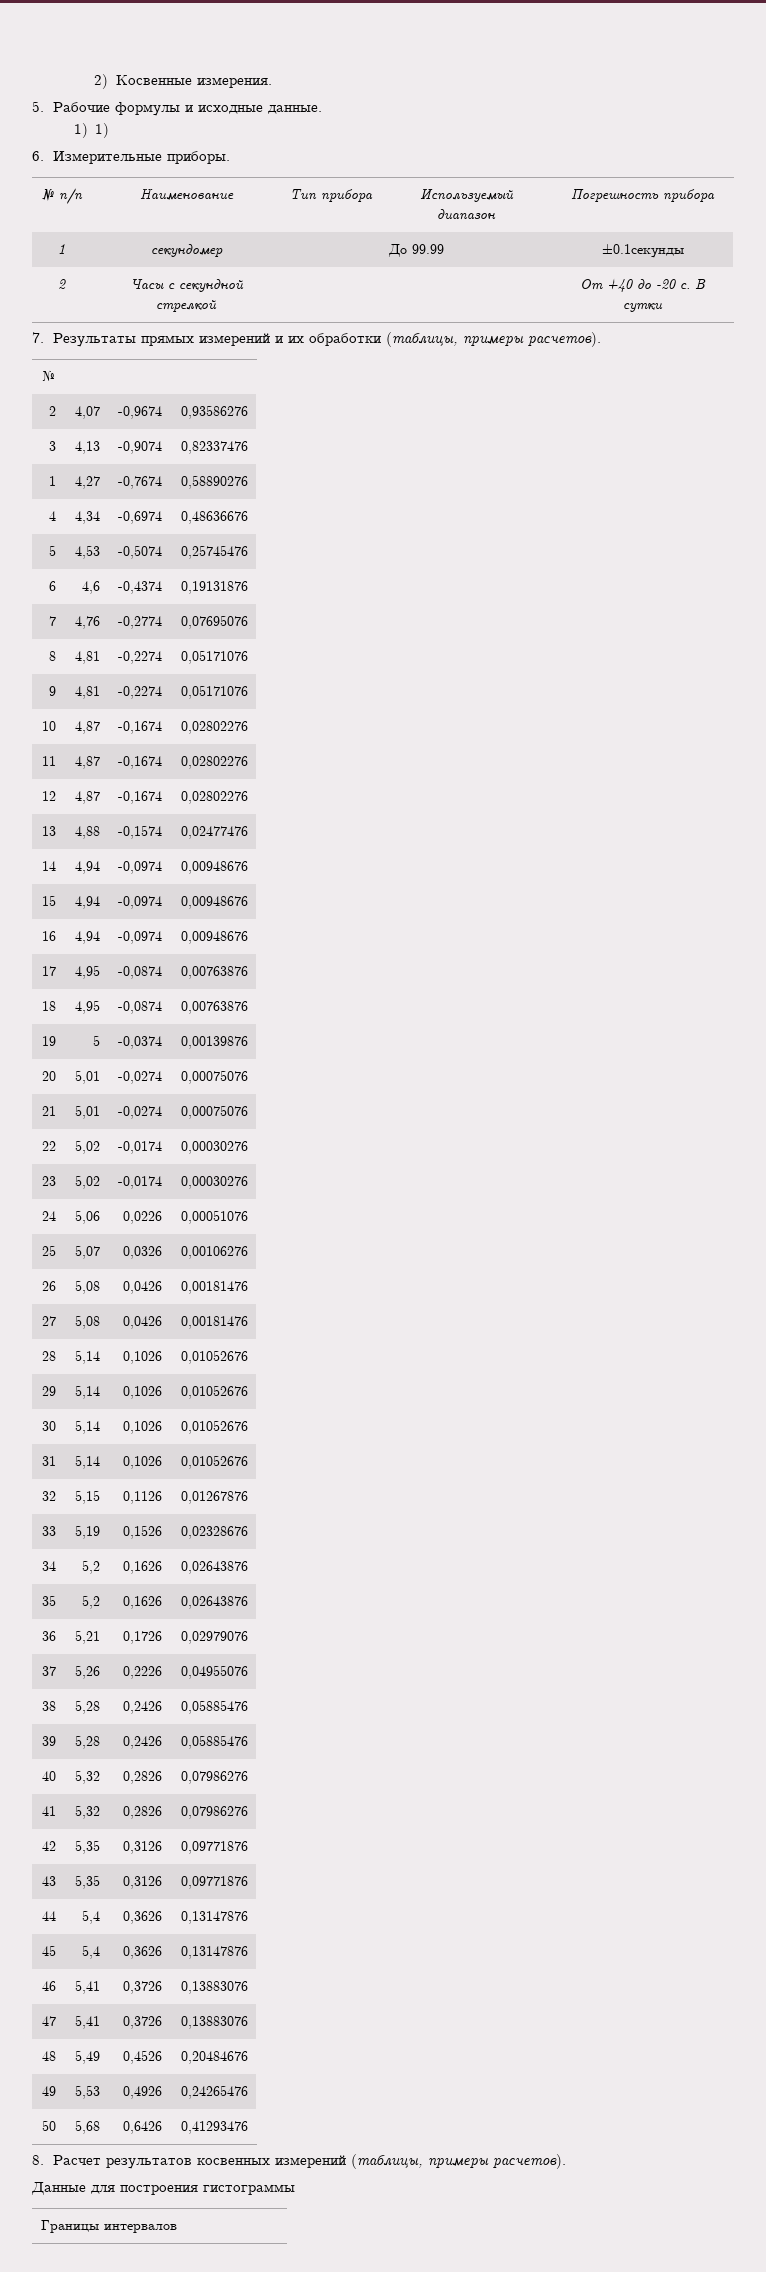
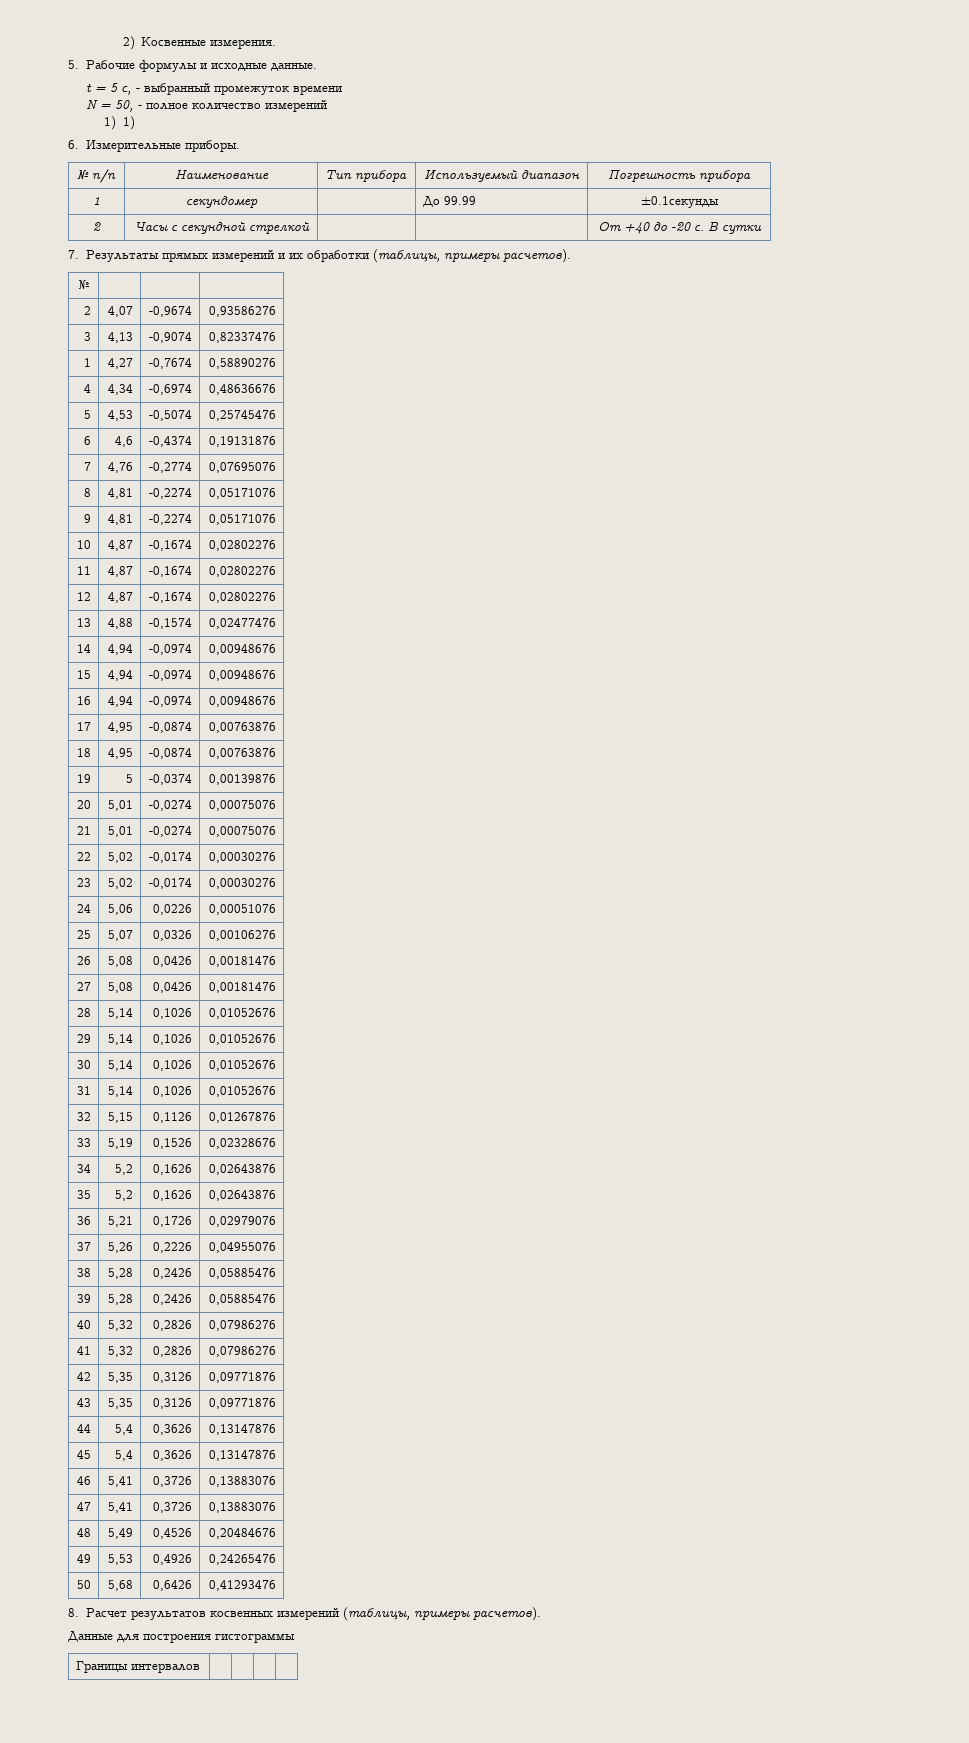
(322, 109) none -> [86,83,343,95] [86,99,328,112] // t = 5 c, - выбранный промежуток времени // N = 50, - полное количество измерений

